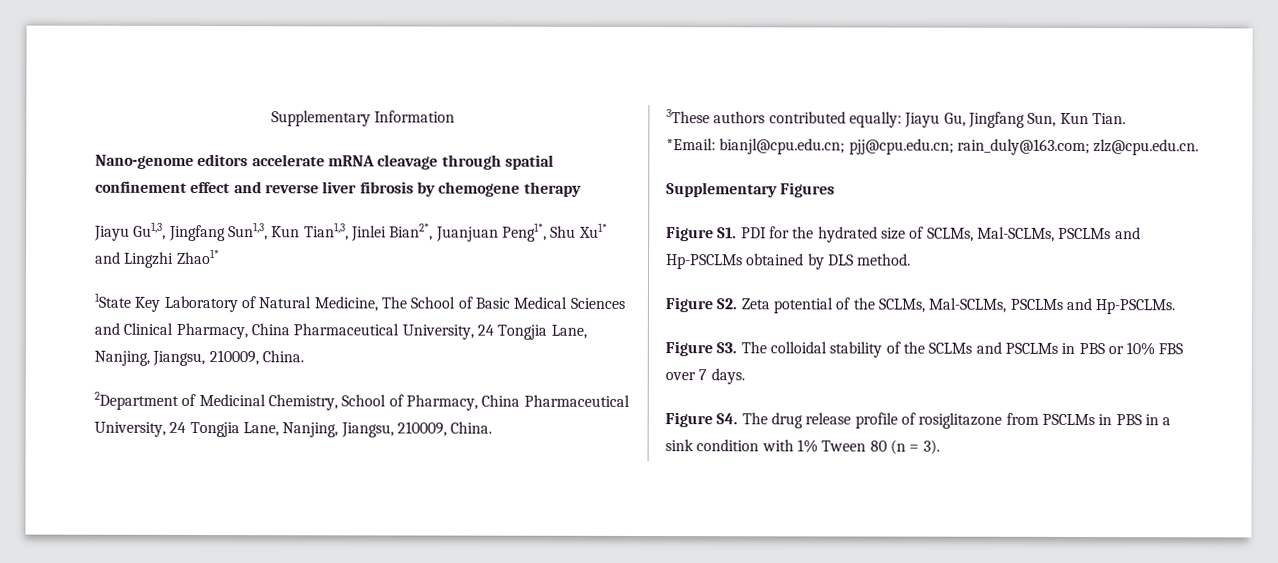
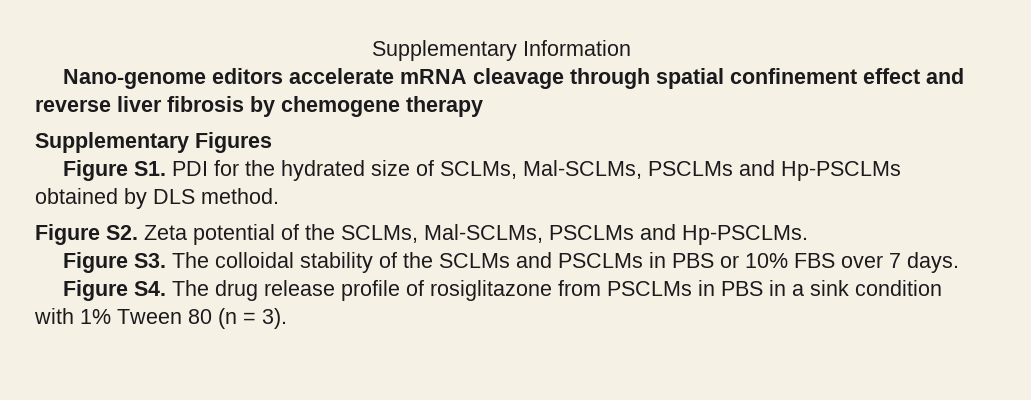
[94,221,608,242] [95,248,220,268] [94,292,625,313] [94,322,587,340] [94,350,304,367] [94,391,630,411] [94,421,493,438] [666,109,1126,128] [666,138,1200,156] // Jiayu Gu1,3, Jingfang Sun1,3, Kun Tian1,3, Jinlei Bian2*, Juanjuan Peng1*, Shu Xu1* and Lingzhi Zhao1* // 1State Key Laboratory of Natural Medicine, The School of Basic Medical Sciences and Clinical Pharmacy, China Pharmaceutical University, 24 Tongjia Lane, Nanjing, Jiangsu, 210009, China. // 2Department of Medicinal Chemistry, School of Pharmacy, China Pharmaceutical University, 24 Tongjia Lane, Nanjing, Jiangsu, 210009, China. // 3These authors contributed equally: Jiayu Gu, Jingfang Sun, Kun Tian. // *Email: bianjl@cpu.edu.cn; pjj@cpu.edu.cn; rain_duly@163.com; zlz@cpu.edu.cn. -> (483, 106) none

